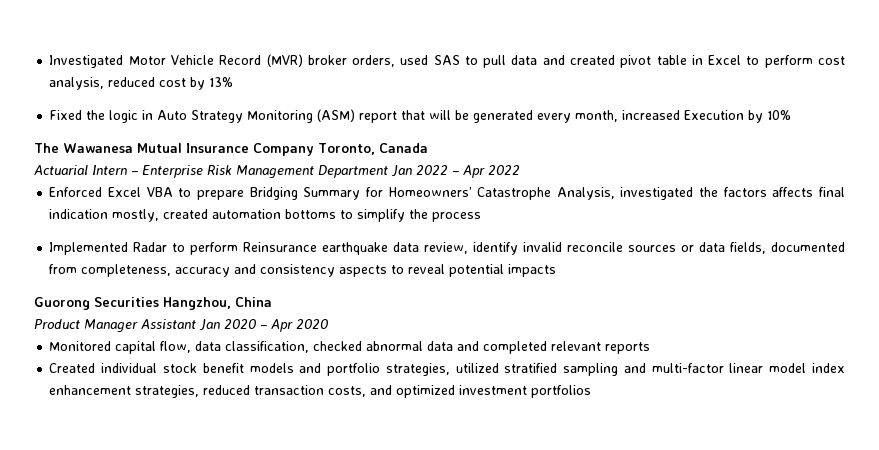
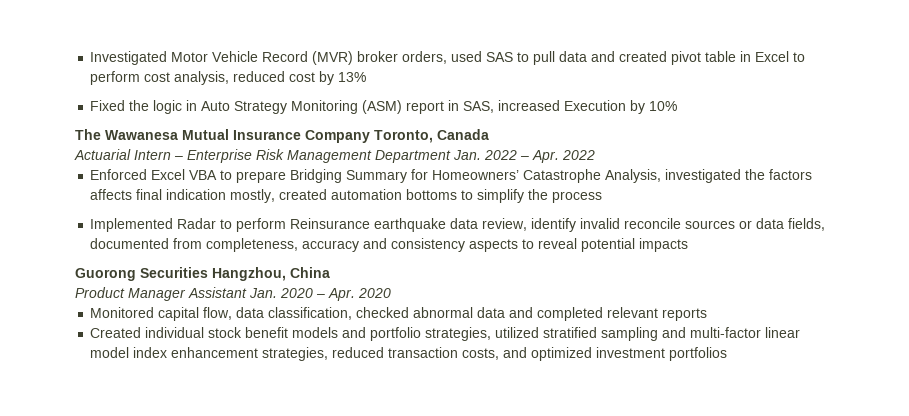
[401,110,619,123] that will be generated every month, -> [448,100,495,113] in SAS,
[391,165,412,177] Jan -> [453,150,481,160] Jan.
[463,165,485,178] Apr -> [532,150,559,163] Apr.
[199,319,220,331] Jan -> [249,288,277,298] Jan.
[271,319,293,332] Apr -> [328,288,355,301] Apr.

